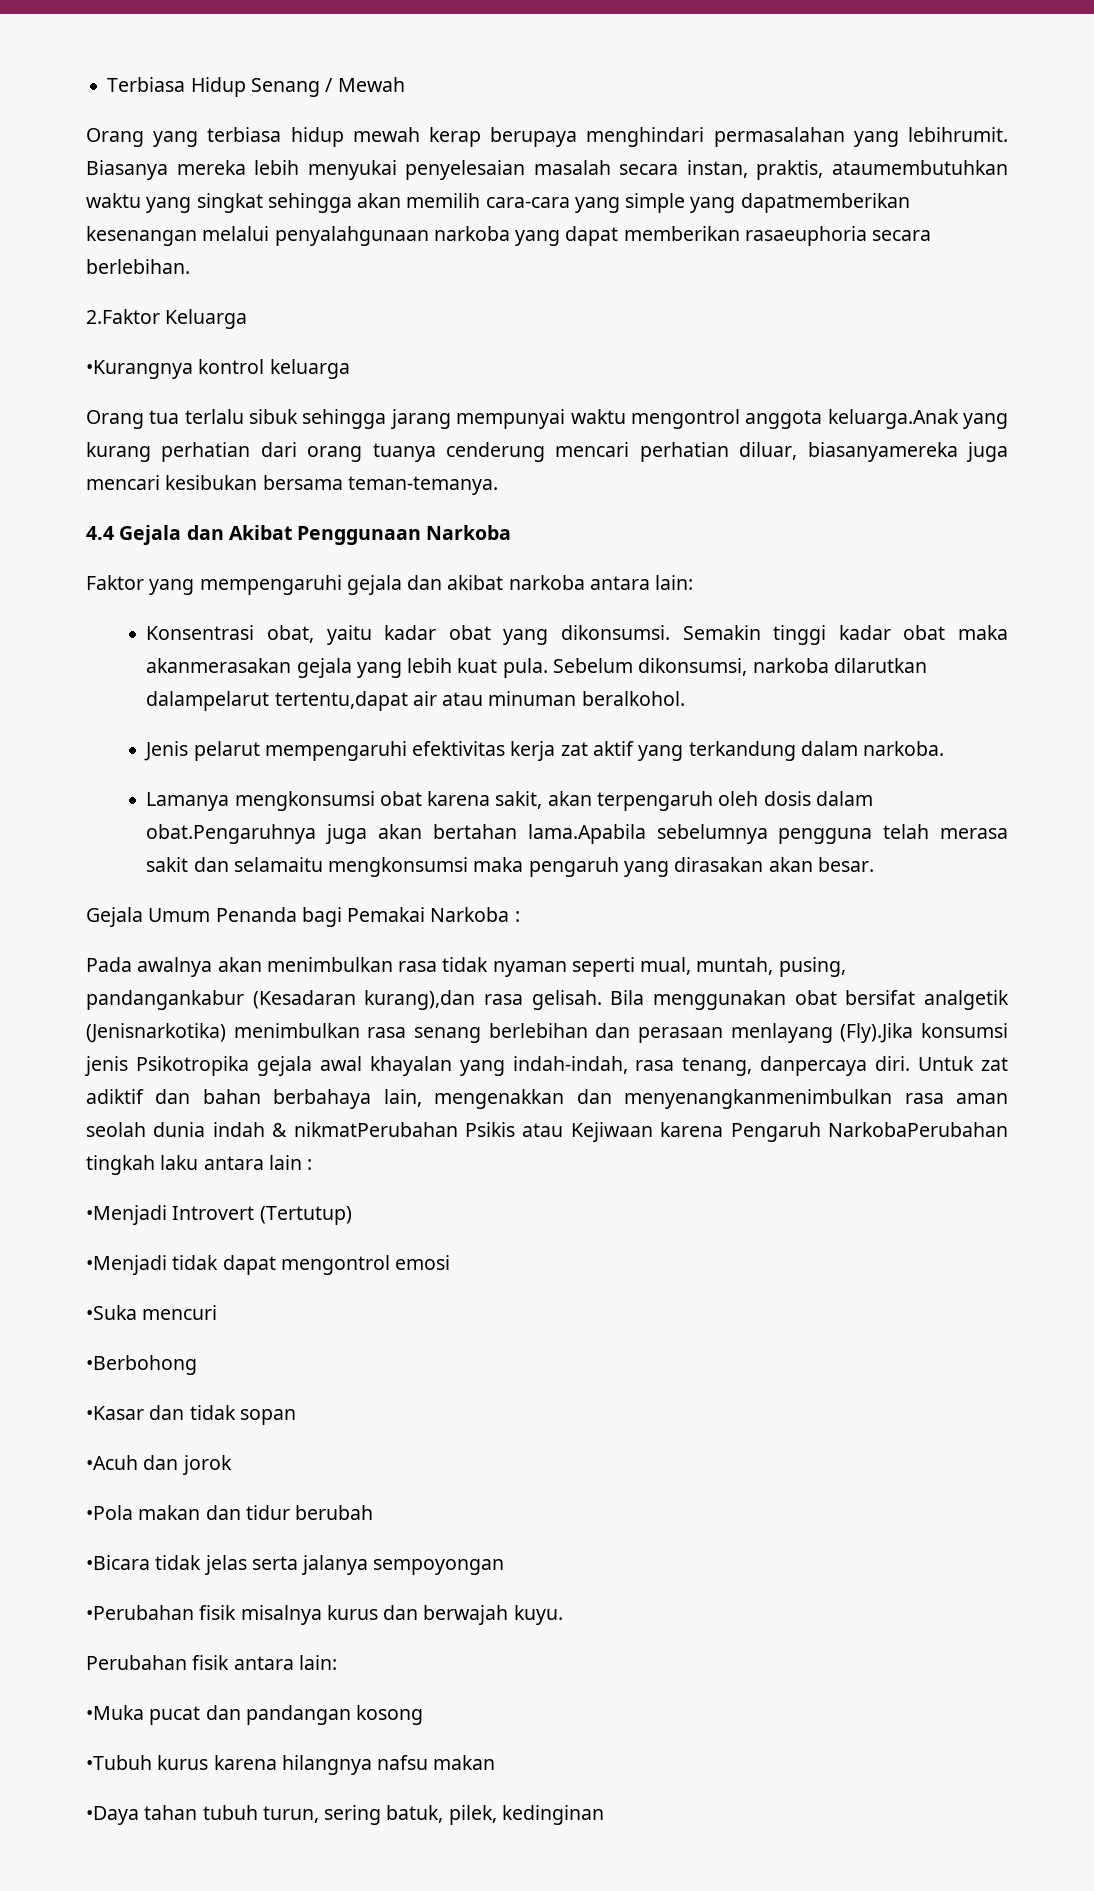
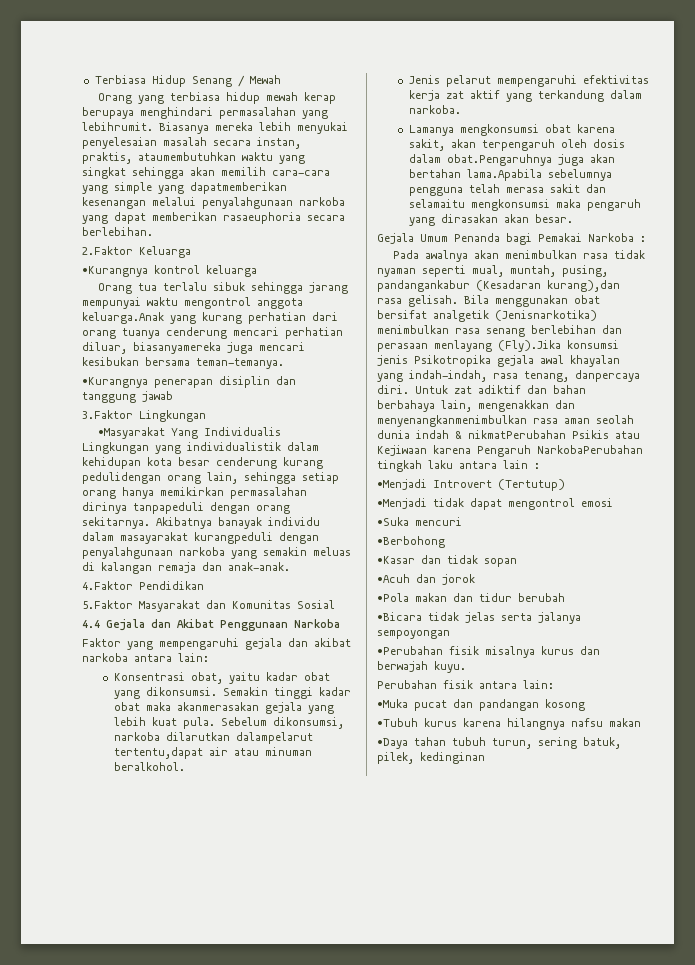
(498, 485) none -> [82,376,296,388] [82,391,173,403] [82,410,206,422] [98,427,282,439] [82,442,319,454] [82,457,323,469] [82,472,339,484] [82,487,307,499] [82,502,290,514] [82,517,320,529] [82,532,319,544] [82,547,351,559] [82,562,290,574] [82,581,204,590] [82,600,335,612] // •Kurangnya penerapan disiplin dan tanggung jawab // 3.Faktor Lingkungan // •Masyarakat Yang Individualis Lingkungan yang individualistik dalam kehidupan kota besar cenderung kurang pedulidengan orang lain, sehingga setiap orang hanya memikirkan permasalahan dirinya tanpapeduli dengan orang sekitarnya. Akibatnya banayak individu dalam masayarakat kurangpeduli dengan penyalahgunaan narkoba yang semakin meluas di kalangan remaja dan anak-anak. // 4.Faktor Pendidikan // 5.Faktor Masyarakat dan Komunitas Sosial

